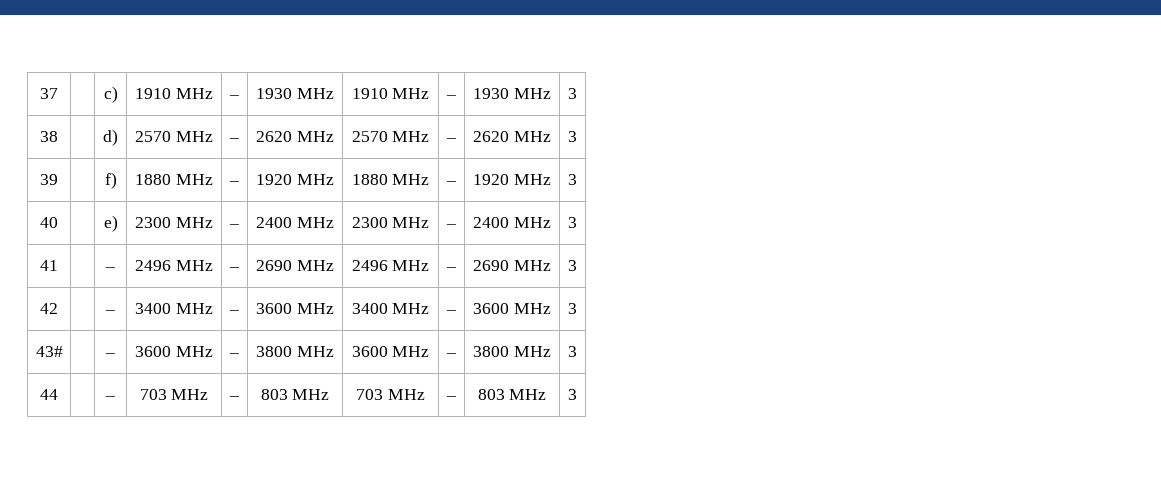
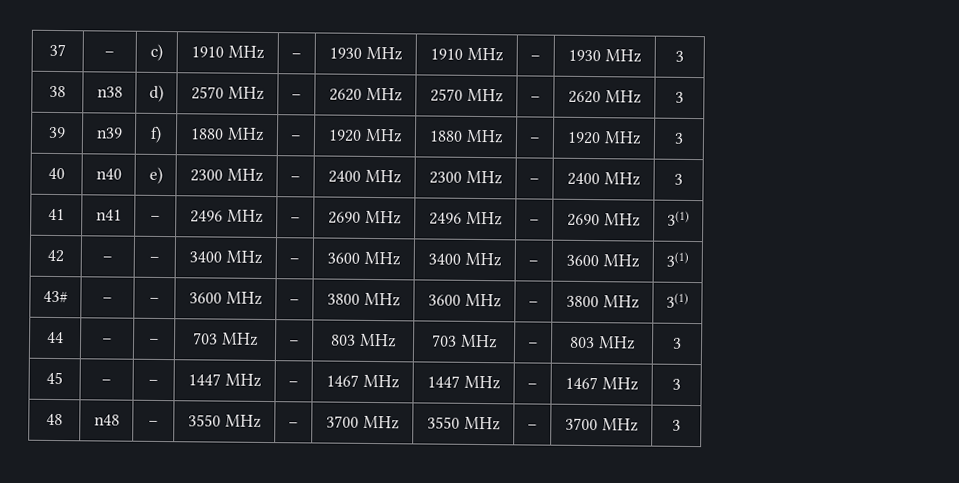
(58, 93) none -> [104,51,115,57] –
(58, 136) none -> [96,86,123,98] n38
(58, 179) none -> [95,127,123,139] n39
(58, 222) none -> [95,168,122,180] n40
(58, 265) none -> [95,209,122,221] n41
[568,260,577,271] 3 -> [667,210,690,226] 3(1)
(58, 308) none -> [102,256,113,262] –
[568,303,577,314] 3 -> [666,251,689,267] 3(1)
(63, 351) none -> [102,297,113,303] –
[568,346,577,357] 3 -> [666,292,689,308] 3(1)
(58, 394) none -> [102,338,113,344] –
(577, 394) none -> [46,371,63,385] [101,379,112,385] [148,379,159,385] [188,373,262,387] [288,381,299,387] [326,374,400,389] [427,375,501,390] [527,383,538,389] [565,376,639,391] [672,378,681,390] [46,413,63,426] [93,414,120,426] [148,420,159,426] [188,414,262,428] [288,422,299,428] [326,415,400,430] [427,416,501,431] [527,424,538,430] [565,417,639,432] [672,419,681,431] // 45 | – | – | 1447 MHz | – | 1467 MHz | 1447 MHz | – | 1467 MHz | 3 // 48 | n48 | – | 3550 MHz | – | 3700 MHz | 3550 MHz | – | 3700 MHz | 3

